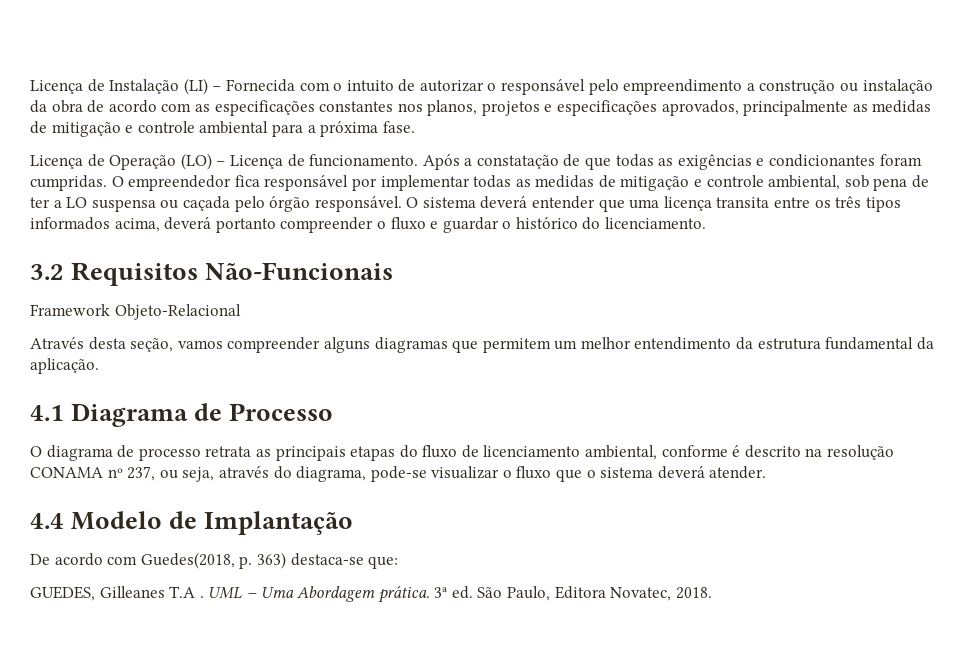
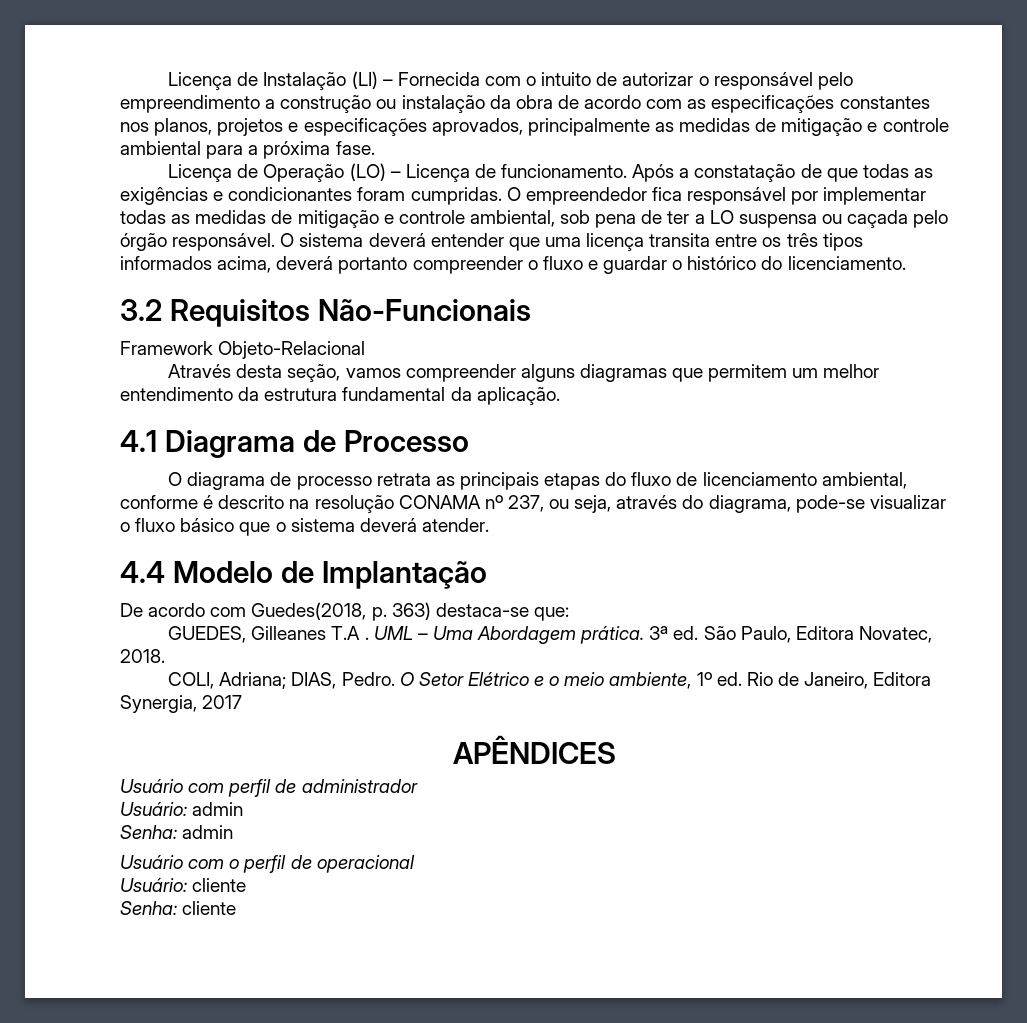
(552, 472) none -> [180,518,235,532] básico
(712, 593) none -> [168,671,932,689] [120,695,243,713] [453,735,616,764] [120,778,418,797] [120,801,244,816] [120,825,234,839] [120,854,415,873] [120,877,247,892] [120,901,237,915] // COLI, Adriana; DIAS, Pedro. O Setor Elétrico e o meio ambiente, 1º ed. Rio de Janeiro, Editora Synergia, 2017 // APÊNDICES // Usuário com perfil de administrador // Usuário: admin // Senha: admin // Usuário com o perfil de operacional // Usuário: cliente // Senha: cliente

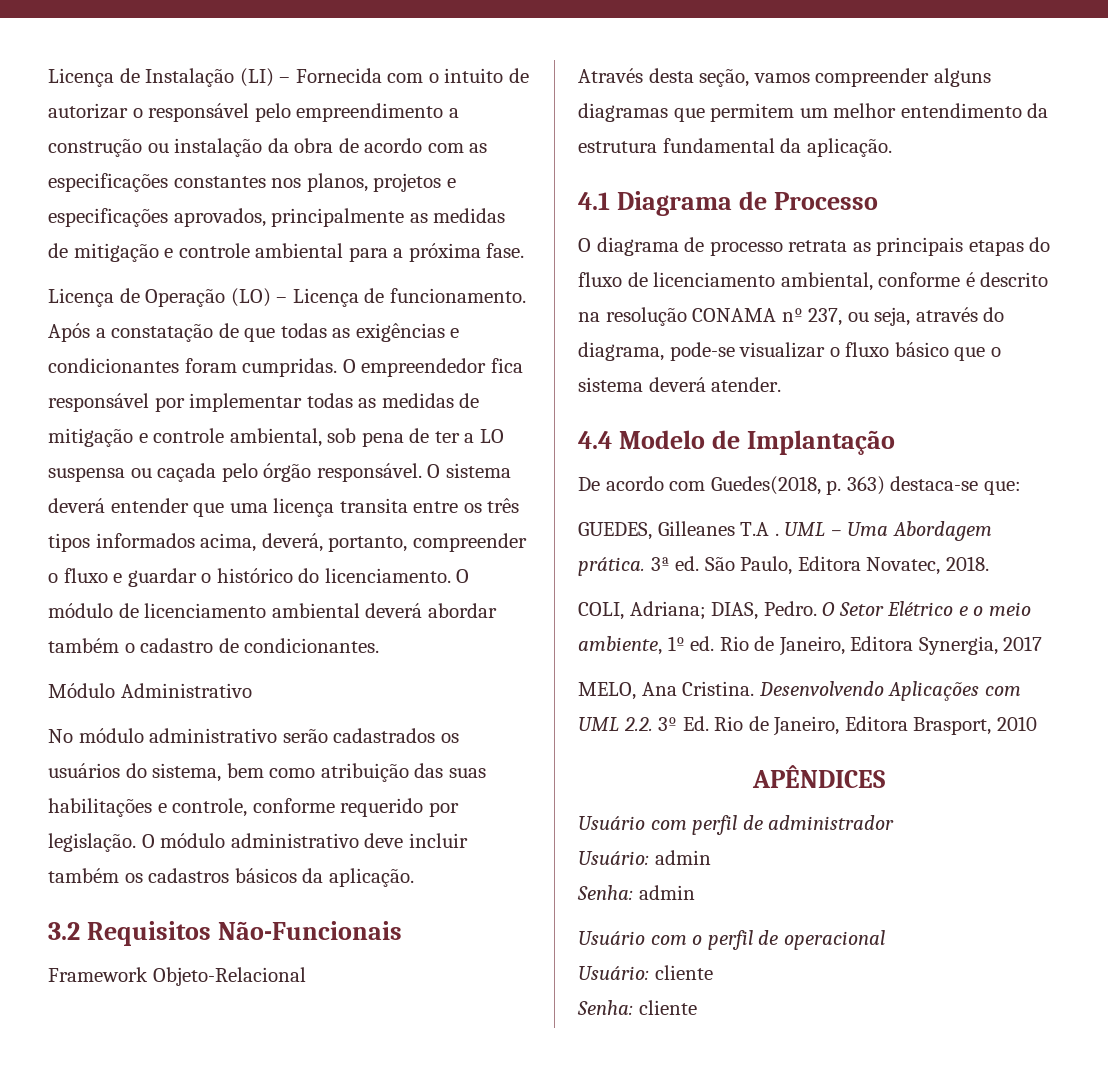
[276,256,408,274] deverá portanto -> [261,533,408,552] deverá, portanto,
(906, 263) none -> [456,569,470,583] [48,603,497,618] [48,638,380,653] [48,683,252,698] [48,728,459,743] [48,763,486,782] [48,798,459,817] [48,833,468,852] [48,868,414,887] O módulo de licenciamento ambiental deverá abordar também o cadastro de condicionantes. // Módulo Administrativo // No módulo administrativo serão cadastrados os usuários do sistema, bem como atribuição das suas habilitações e controle, conforme requerido por legislação. O módulo administrativo deve incluir também os cadastros básicos da aplicação.
(243, 702) none -> [578,681,1021,701] [578,716,1037,736] // MELO, Ana Cristina. Desenvolvendo Aplicações com UML 2.2. 3º Ed. Rio de Janeiro, Editora Brasport, 2010

